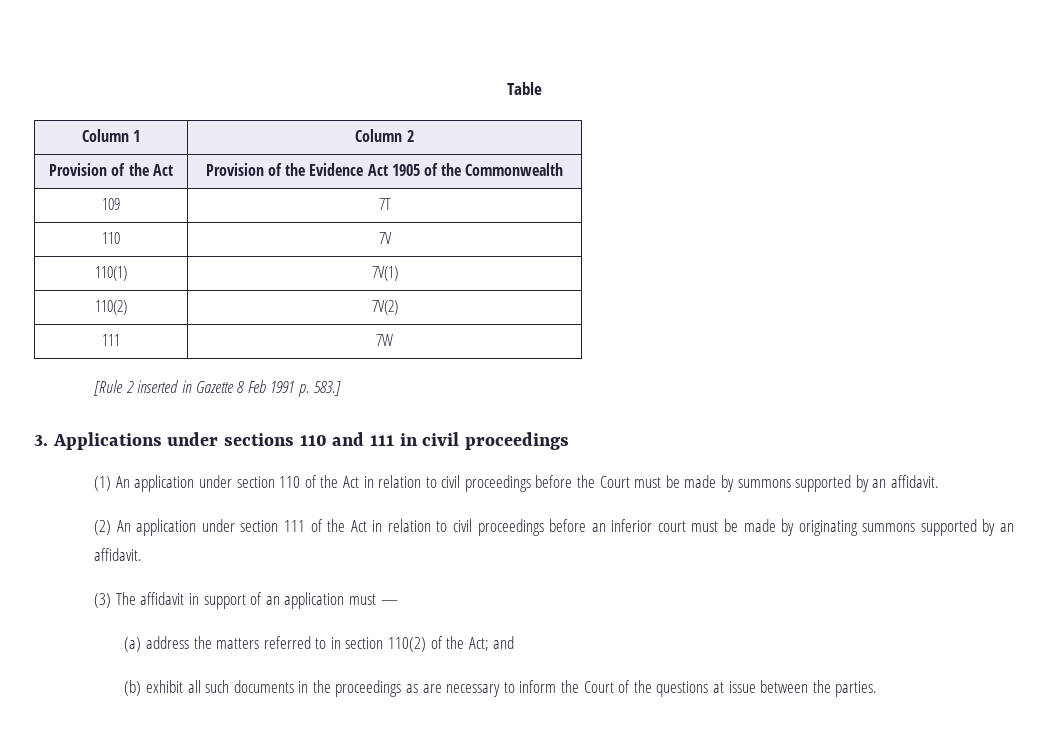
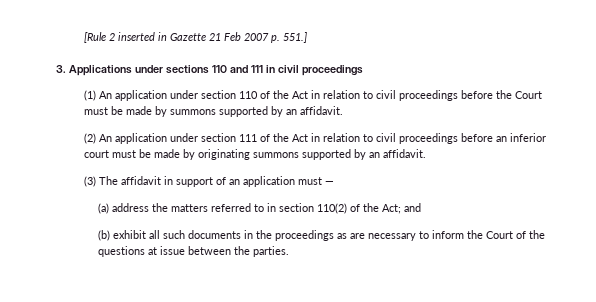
[506,82,542,95] [81,129,141,142] [355,129,414,142] [49,163,173,176] [205,163,564,176] [102,198,120,210] [378,198,391,210] [102,232,120,244] [378,232,392,244] [95,266,127,281] [371,266,398,281] [95,300,127,315] [371,300,398,315] [102,334,120,346] [375,334,393,346] Table // Column 1 | Column 2 // Provision of the Act | Provision of the Evidence Act 1905 of the Commonwealth // 109 | 7T // 110 | 7V // 110(1) | 7V(1) // 110(2) | 7V(2) // 111 | 7W // -> (83, 37) none
[237,380,341,397] 8 Feb 1991 p. 583.] -> [208,32,307,43] 21 Feb 2007 p. 551.]

